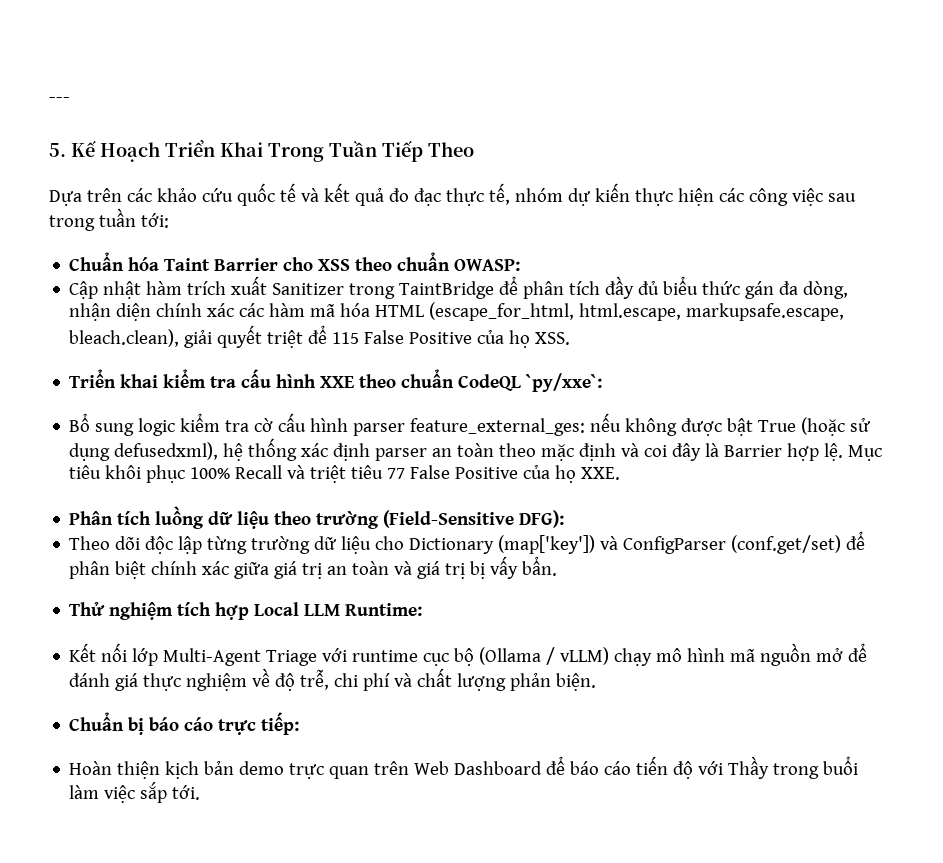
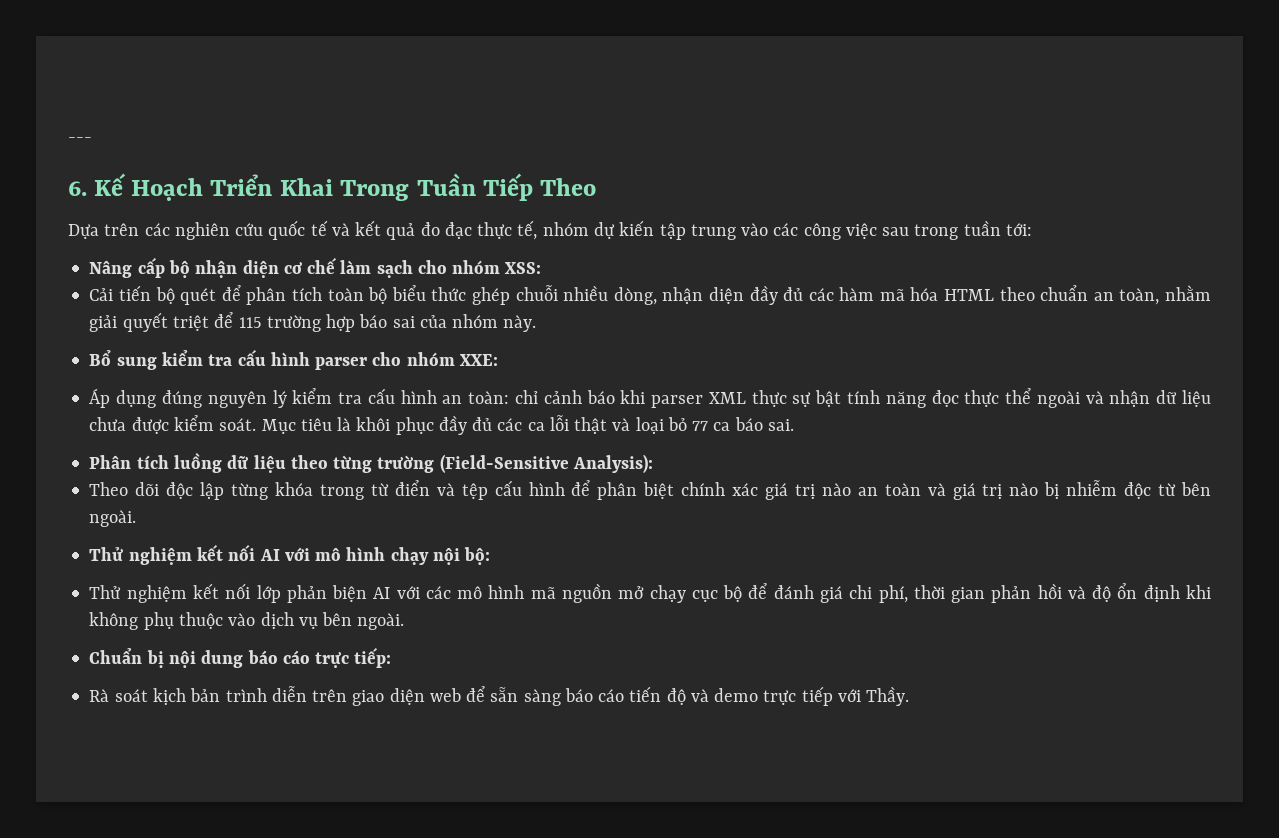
[49,143,66,157] 5. -> [68,181,87,196] 6.
[156,188,197,202] khảo -> [174,222,230,240] nghiên
[634,188,714,206] thực hiện -> [659,223,769,240] tập trung vào
[69,252,521,271] [69,276,799,299] Chuẩn hóa Taint Barrier cho XSS theo chuẩn OWASP: // Cập nhật hàm trích xuất Sanitizer trong TaintBridge để phân tích đầy đủ biểu thức gán đa -> [89,258,542,278] [89,285,609,305] Nâng cấp bộ nhận diện cơ chế làm sạch cho nhóm XSS: // Cải tiến bộ quét để phân tích toàn bộ biểu thức ghép chuỗi nhiều
[156,303,235,317] chính xác -> [749,285,804,305] đầy đủ
[429,302,845,321] [69,329,180,347] (escape_for_html, html.escape, markupsafe.escape, bleach.clean), -> [999,285,1212,305] theo chuẩn an toàn, nhằm
[364,330,571,348] [69,369,603,392] [69,413,872,436] [69,438,844,461] False Positive của họ XSS. // Triển khai kiểm tra cấu hình XXE theo chuẩn CodeQL `py/xxe`: // Bổ sung logic kiểm tra cờ cấu hình parser feature_external_ges: nếu không được bật True (hoặc sử dụng defusedxml), hệ thống xác định parser an toàn theo mặc định và coi đây là Barrier hợp lệ. -> [266,314,537,332] [89,350,498,370] [89,388,1212,408] [89,415,257,434] trường hợp báo sai của nhóm này. // Bổ sung kiểm tra cấu hình parser cho nhóm XXE: // Áp dụng đúng nguyên lý kiểm tra cấu hình an toàn: chỉ cảnh báo khi parser XML thực sự bật tính năng đọc thực thể ngoài và nhận dữ liệu chưa được kiểm soát.
(102, 472) none -> [337,417,352,431] là
[190,465,621,483] 100% Recall và triệt tiêu 77 False Positive của họ XXE. -> [438,415,795,435] đầy đủ các ca lỗi thật và loại bỏ 77 ca báo sai.
(312, 518) none -> [333,455,373,473] từng
[519,510,565,528] DFG): -> [572,454,653,473] Analysis):
[251,535,842,554] trường dữ liệu cho Dictionary (map['key']) và ConfigParser (conf.get/set) -> [275,480,565,500] khóa trong từ điển và tệp cấu hình
[234,561,323,579] giữa giá trị -> [765,483,851,500] giá trị nào
[470,556,558,579] [69,602,423,620] [69,643,653,666] bị vấy bẩn. // Thử nghiệm tích hợp Local LLM Runtime: // Kết nối lớp Multi-Agent Triage với runtime cục bộ (Ollama / vLLM) chạy -> [1009,480,1211,499] [89,510,137,527] [89,545,491,565] [89,583,451,603] nào bị nhiễm độc từ bên ngoài. // Thử nghiệm kết nối AI với mô hình chạy nội bộ: // Thử nghiệm kết nối lớp phản biện AI với các
[848,643,868,662] [69,668,597,691] để đánh giá thực nghiệm về độ trễ, chi phí và chất lượng phản biện. -> [649,583,1211,603] [89,612,405,630] chạy cục bộ để đánh giá chi phí, thời gian phản hồi và độ ổn định khi không phụ thuộc vào dịch vụ bên ngoài.
(145, 726) none -> [168,650,244,668] nội dung
[69,756,859,779] [69,781,201,803] Hoàn thiện kịch bản demo trực quan trên Web Dashboard để báo cáo tiến độ với Thầy trong buổi làm việc sắp tới. -> [89,686,910,706] Rà soát kịch bản trình diễn trên giao diện web để sẵn sàng báo cáo tiến độ và demo trực tiếp với Thầy.

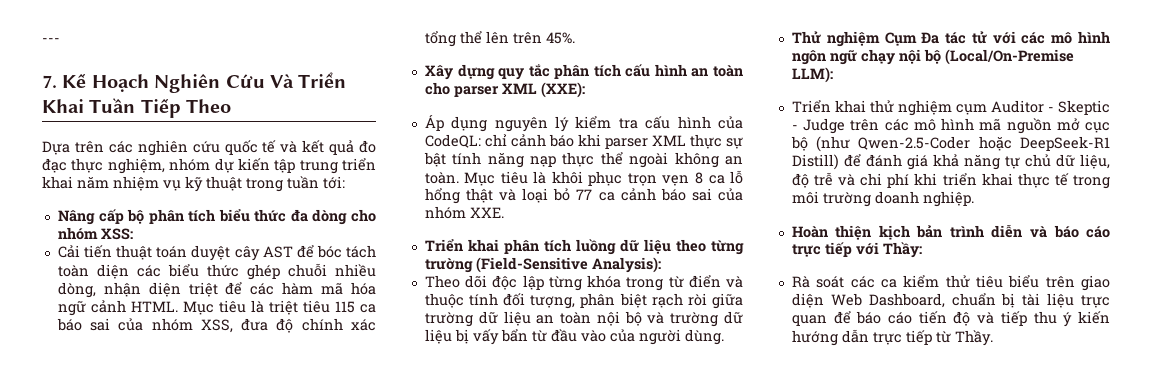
[68,181,87,196] 6. -> [42,75,57,88] 7.
(203, 189) none -> [154,74,294,93] Nghiên Cứu Và
[340,180,410,201] Trong -> (84, 106) none
[517,220,538,240] tế, -> [107,158,165,174] nghiệm,
[741,223,910,240] vào các công việc sau -> [342,158,376,171] [42,176,242,192] triển khai năm nhiệm vụ kỹ thuật
[195,258,413,278] nhận diện cơ chế làm sạch -> [148,209,348,225] phân tích biểu thức đa dòng
[155,285,388,305] bộ quét để phân tích toàn bộ -> [116,245,377,261] [57,264,161,279] thuật toán duyệt cây AST để bóc tách toàn diện các
[749,285,804,305] đầy đủ -> [188,282,243,297] triệt để
[944,285,1212,305] [89,312,537,332] [89,350,498,370] HTML theo chuẩn an toàn, nhằm giải quyết triệt để 115 trường hợp báo sai của nhóm này. // Bổ sung kiểm tra cấu hình parser cho nhóm XXE: -> [57,300,376,316] [56,318,376,333] [424,31,575,47] [424,64,743,80] [424,82,585,98] ngữ cảnh HTML. Mục tiêu là triệt tiêu 115 ca báo sai của nhóm XSS, đưa độ chính xác tổng thể lên trên 45%. // Xây dựng quy tắc phân tích cấu hình an toàn cho parser XML (XXE):
[162,390,203,408] đúng -> (488, 124) none
[442,391,510,404] an toàn: -> [718,116,743,129] [424,134,481,148] của CodeQL:
[931,390,959,407] đọc -> [530,156,557,167] nạp
[1085,390,1212,407] [89,415,257,434] và nhận dữ liệu chưa được kiểm soát. -> [674,152,743,168] [424,172,459,184] không an toàn.
[438,415,569,435] đầy đủ các ca lỗi -> [627,170,743,186] [424,188,460,204] trọn vẹn 8 ca lỗ hổng
[734,417,795,431] [89,455,132,469] báo sai. // Phân -> [620,188,743,201] [424,206,504,219] [424,239,539,254] cảnh báo sai của nhóm XXE. // Triển khai phân
[461,480,1211,500] [89,510,137,527] [89,545,491,565] [89,583,420,603] tệp cấu hình để phân biệt chính xác giá trị nào an toàn và giá trị nào bị nhiễm độc từ bên ngoài. // Thử nghiệm kết nối AI với mô hình chạy nội bộ: // Thử nghiệm kết nối lớp phản biện AI với -> [424,293,743,309] [424,311,743,327] [424,329,724,345] [791,31,1110,47] [791,49,1074,65] [791,67,833,83] [791,100,1110,116] [791,118,880,134] thuộc tính đối tượng, phân biệt rạch ròi giữa trường dữ liệu an toàn nội bộ và trường dữ liệu bị vấy bẩn từ đầu vào của người dùng. // Thử nghiệm Cụm Đa tác tử với các mô hình ngôn ngữ chạy nội bộ (Local/On-Premise LLM): // Triển khai thử nghiệm cụm Auditor - Skeptic - Judge trên
[649,585,686,603] chạy -> (1080, 124) none
[748,583,1211,603] [89,612,405,630] [89,648,392,668] [89,686,561,706] để đánh giá chi phí, thời gian phản hồi và độ ổn định khi không phụ thuộc vào dịch vụ bên ngoài. // Chuẩn bị nội dung báo cáo trực tiếp: // Rà soát kịch bản trình diễn trên giao diện web để sẵn sàng -> [816,136,1110,152] [791,154,1110,170] [791,172,1110,189] [791,191,974,207] [791,224,1110,240] [791,242,922,258] [791,275,1110,291] [791,293,1110,308] [791,311,851,326] (như Qwen-2.5-Coder hoặc DeepSeek-R1 Distill) để đánh giá khả năng tự chủ dữ liệu, độ trễ và chi phí khi triển khai thực tế trong môi trường doanh nghiệp. // Hoàn thiện kịch bản trình diễn và báo cáo trực tiếp với Thầy: // Rà soát các ca kiểm thử tiêu biểu trên giao diện Web Dashboard, chuẩn bị tài liệu trực quan để
[714,686,862,706] demo trực tiếp với -> [1000,311,1110,327] [791,329,951,346] tiếp thu ý kiến hướng dẫn trực tiếp từ

